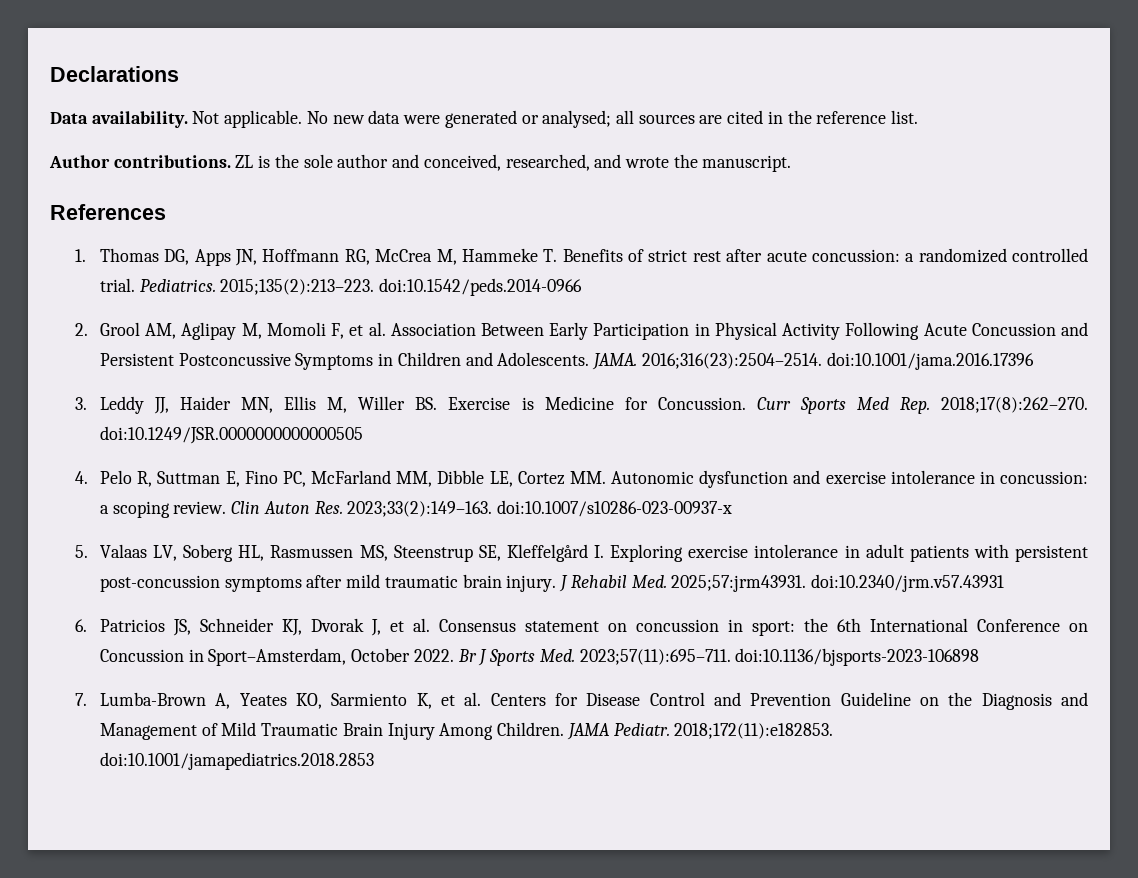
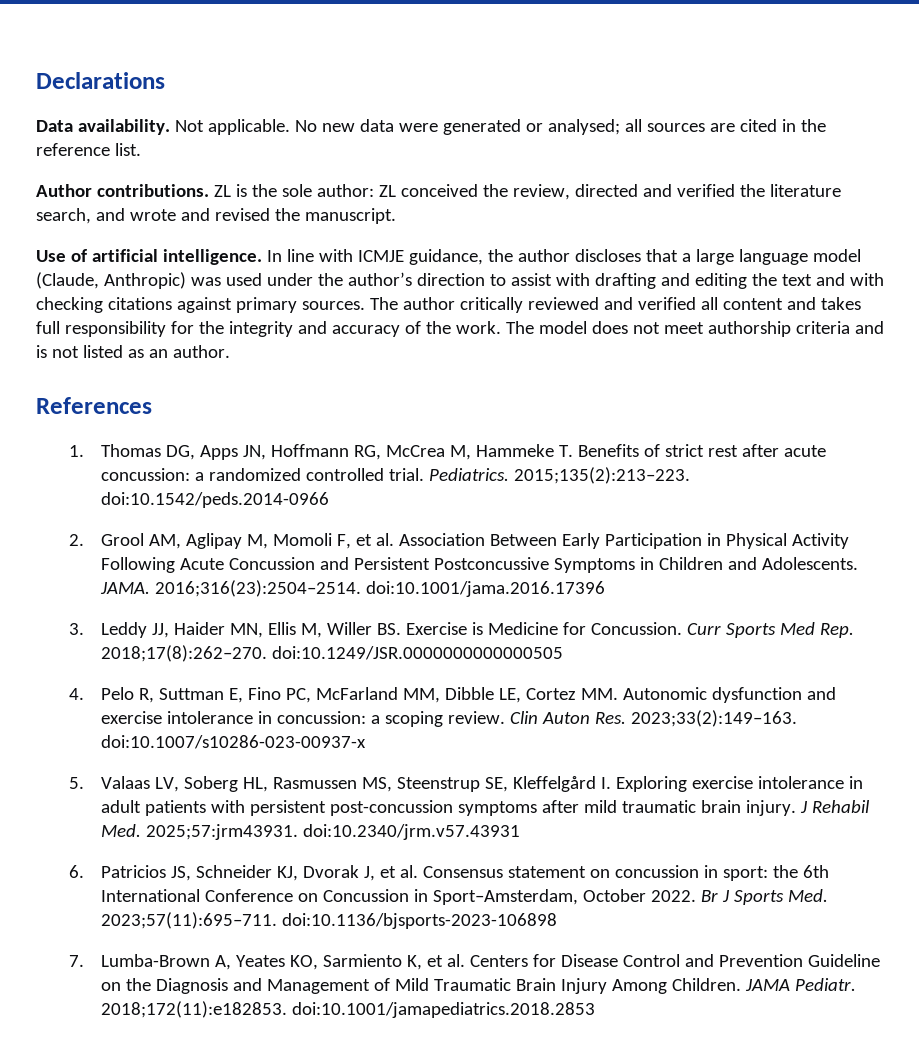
[337,154,792,172] author and conceived, researched, and wrote the manuscript. -> [316,184,841,200] [36,208,396,224] [36,249,861,265] [36,272,884,289] [36,297,861,313] [36,321,884,337] [36,345,230,358] author: ZL conceived the review, directed and verified the literature search, and wrote and revised the manuscript. // Use of artificial intelligence. In line with ICMJE guidance, the author discloses that a large language model (Claude, Anthropic) was used under the author’s direction to assist with drafting and editing the text and with checking citations against primary sources. The author critically reviewed and verified all content and takes full responsibility for the integrity and accuracy of the work. The model does not meet authorship criteria and is not listed as an author.

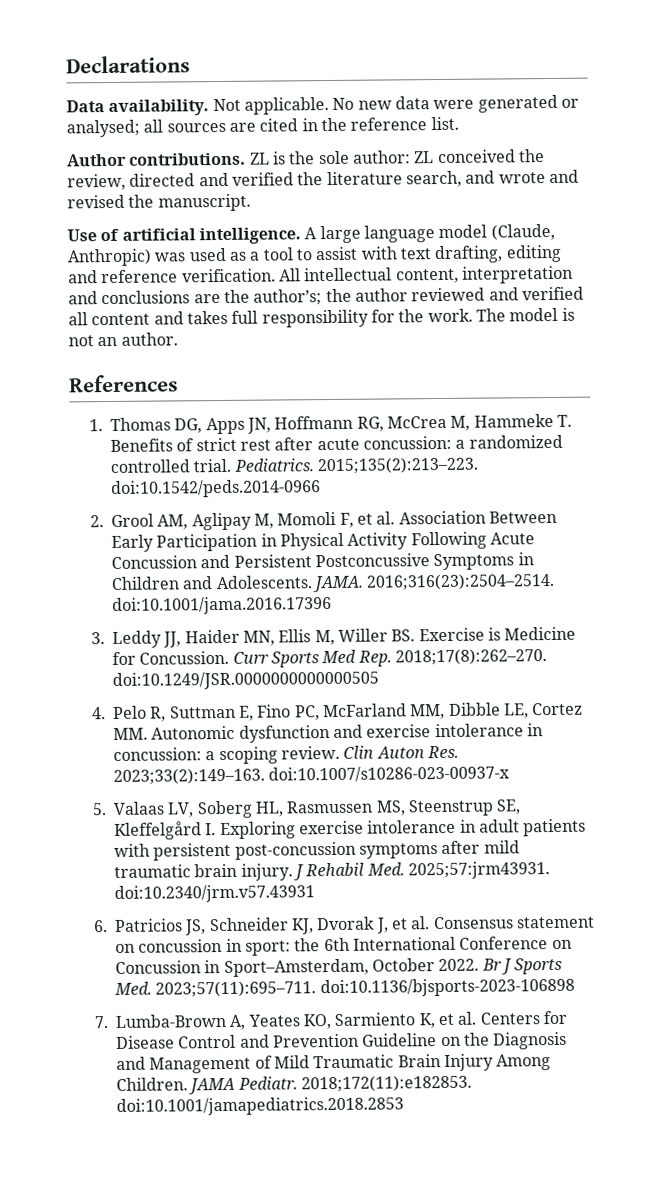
[266,249,691,265] In line with ICMJE guidance, the author discloses that a -> [304,227,318,240] A
[266,272,884,289] [36,297,523,313] under the author’s direction to assist with drafting and editing the text and with checking citations against primary sources. The author critically -> [228,244,562,264] [68,265,573,284] [68,288,408,306] as a tool to assist with text drafting, editing and reference verification. All intellectual content, interpretation and conclusions are the author’s; the author
[228,321,884,337] [36,345,144,358] integrity and accuracy of the work. The model does not meet authorship criteria and is not listed as -> [427,307,575,323] [68,335,94,347] work. The model is not

